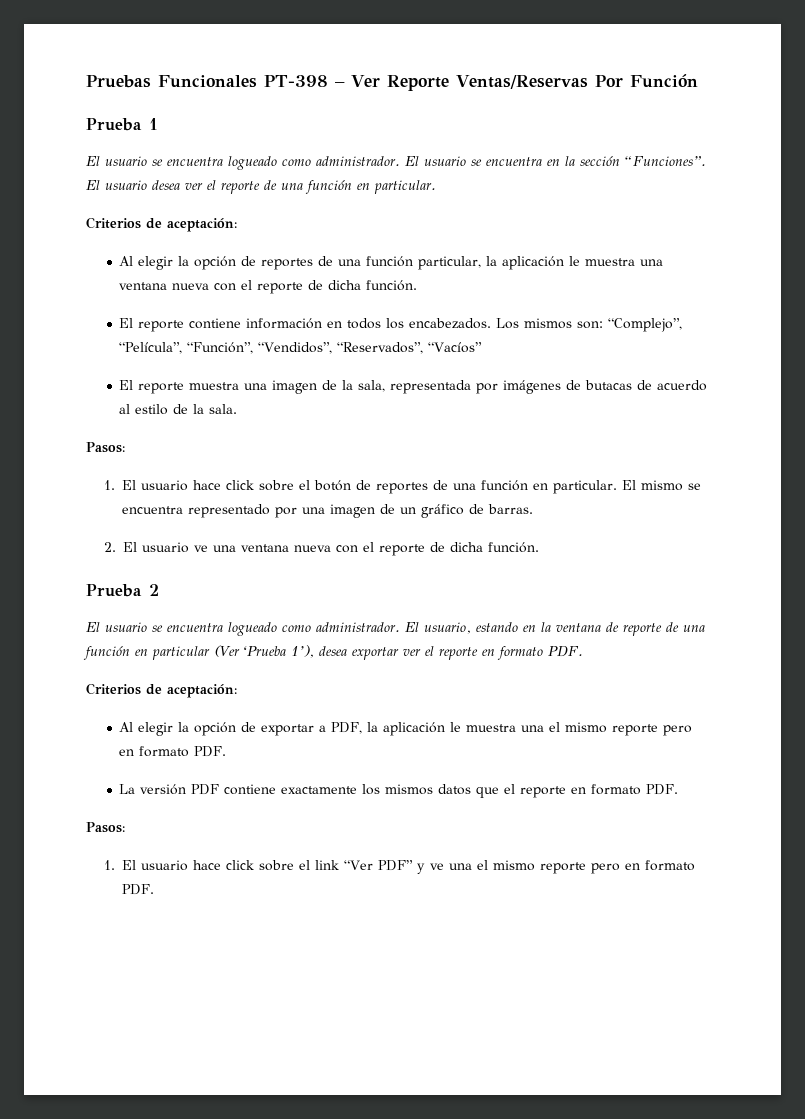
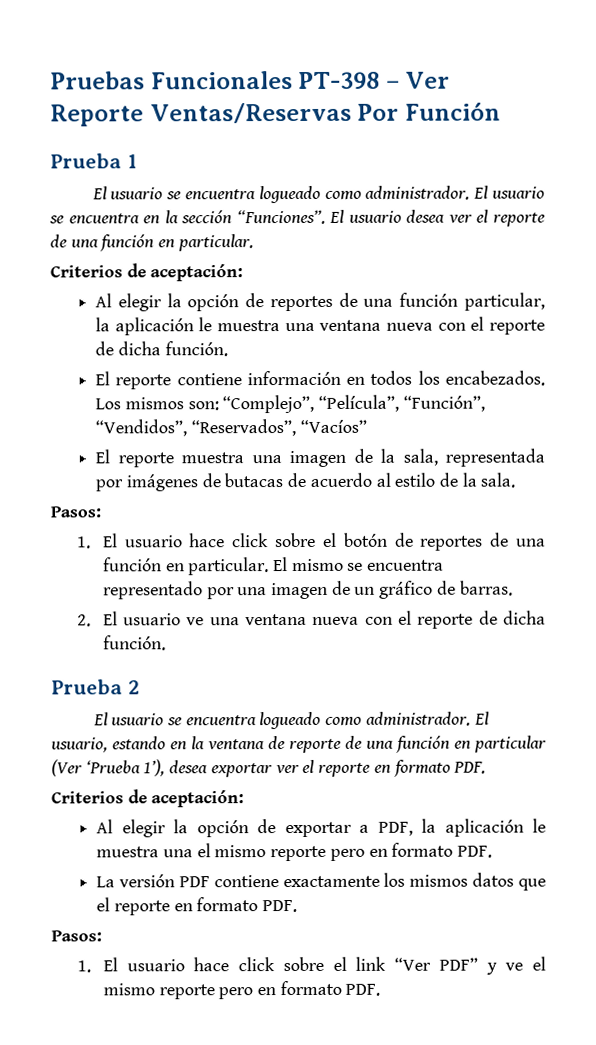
[448,863,472,870] una -> (524, 966) none

